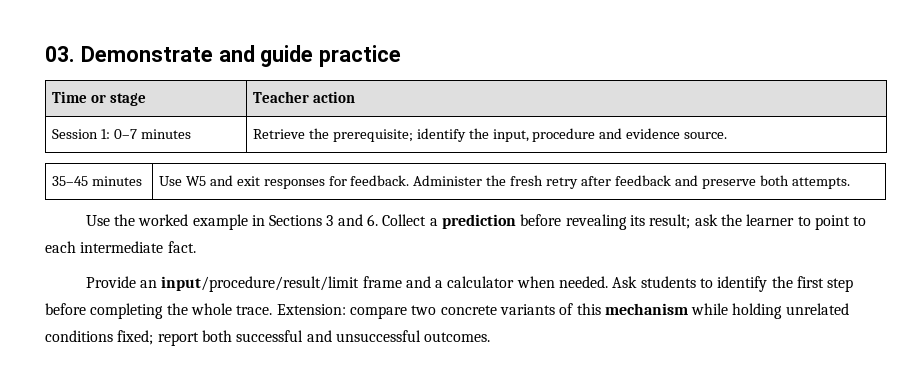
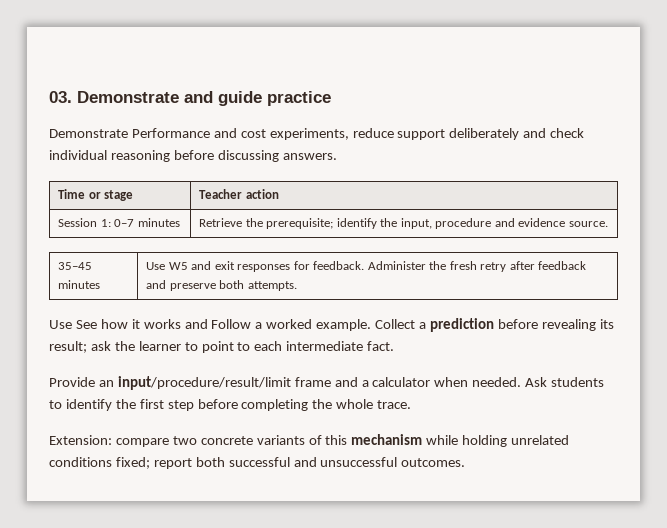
(402, 56) none -> [49,128,585,140] [49,150,337,162] // Demonstrate Performance and cost experiments, reduce support deliberately and check individual reasoning before discussing answers.
[113,214,379,230] the worked example in Sections 3 and 6. -> [75,319,372,331] See how it works and Follow a worked example.
(273, 310) none -> (412, 404) //

